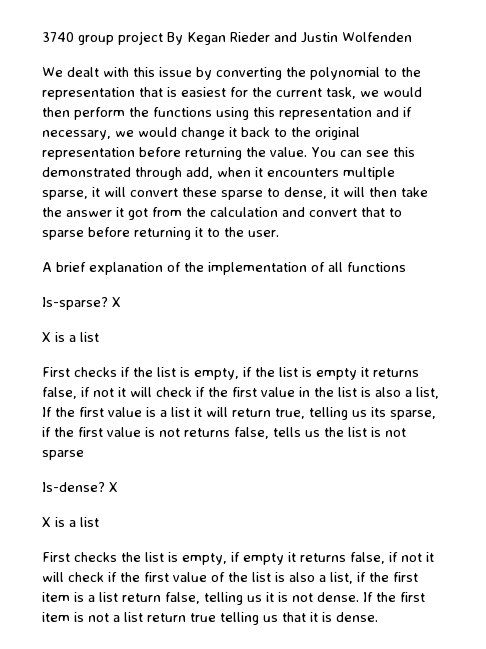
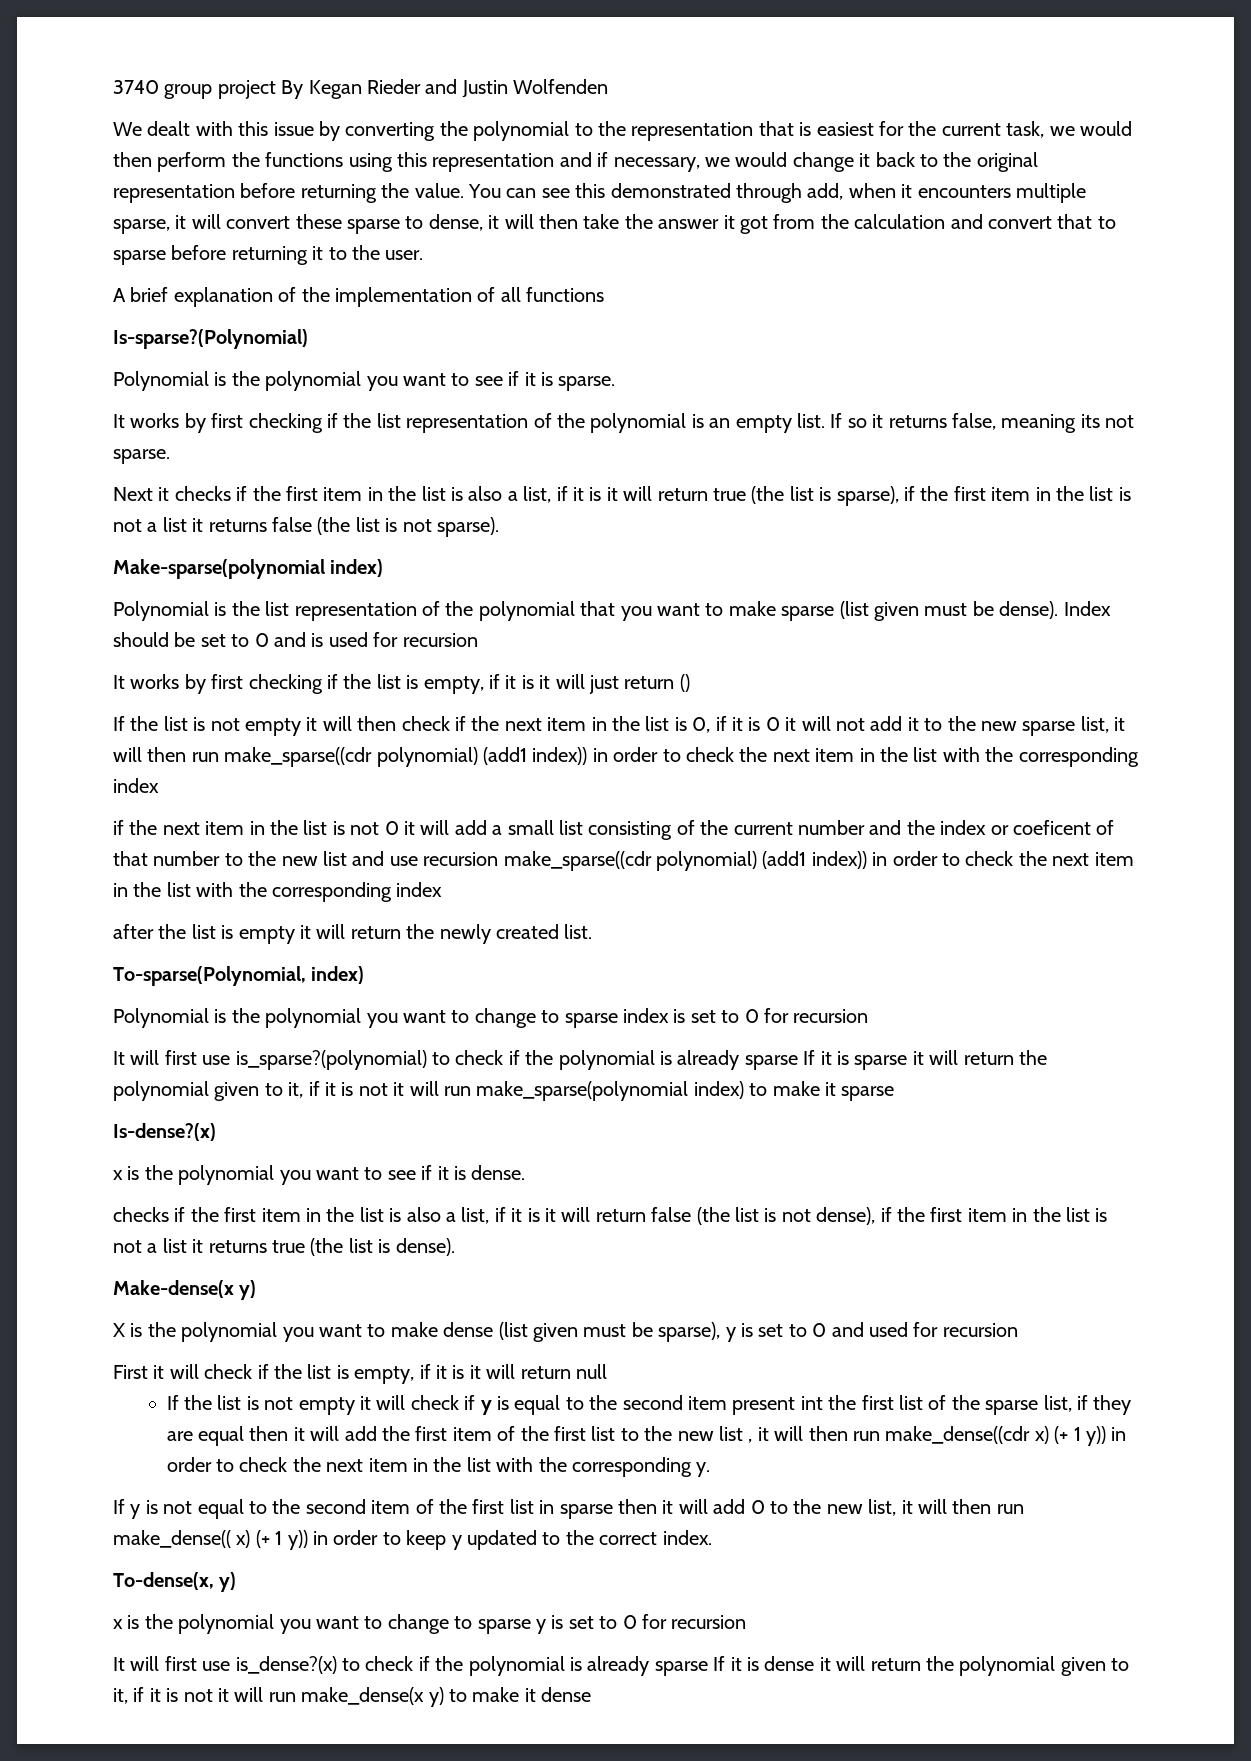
[42,297,121,310] [42,332,99,342] [42,367,419,380] [42,387,439,399] [42,407,436,420] [42,427,406,439] [42,450,84,460] [42,482,118,492] [42,517,99,527] [42,552,434,565] [42,572,418,584] [42,592,425,605] [42,612,378,625] Is-sparse? X // X is a list // First checks if the list is empty, if the list is empty it returns false, if not it will check if the first value in the list is also a list, If the first value is a list it will return true, telling us its sparse, if the first value is not returns false, tells us the list is not sparse // Is-dense? X // X is a list // First checks the list is empty, if empty it returns false, if not it will check if the first value of the list is also a list, if the first item is a list return false, telling us it is not dense. If the first item is not a list return true telling us that it is dense. -> [113,329,308,349] [113,371,616,391] [113,413,1135,433] [113,449,170,464] [113,486,1131,506] [113,517,499,537] [113,559,384,579] [113,601,1111,621] [113,632,478,647] [113,674,690,694] [113,716,1126,736] [113,747,1139,767] [113,778,159,793] [113,820,1115,840] [113,851,1134,871] [113,882,443,902] [113,924,593,944] [113,966,365,986] [113,1008,869,1028] [113,1050,1047,1070] [113,1081,895,1101] [113,1123,216,1141] [113,1165,526,1185] [113,1207,1108,1225] [113,1238,455,1256] [113,1280,257,1300] [113,1322,1018,1342] [113,1364,607,1384] [166,1395,1132,1415] [166,1426,1127,1446] [166,1457,711,1477] [113,1499,1024,1519] [113,1530,712,1550] [113,1572,237,1592] [113,1614,747,1634] [113,1656,1130,1676] [113,1687,592,1707] Is-sparse?(Polynomial) // Polynomial is the polynomial you want to see if it is sparse. // It works by first checking if the list representation of the polynomial is an empty list. If so it returns false, meaning its not sparse. // Next it checks if the first item in the list is also a list, if it is it will return true (the list is sparse), if the first item in the list is not a list it returns false (the list is not sparse). // Make-sparse(polynomial index) // Polynomial is the list representation of the polynomial that you want to make sparse (list given must be dense). Index should be set to 0 and is used for recursion // It works by first checking if the list is empty, if it is it will just return () // If the list is not empty it will then check if the next item in the list is 0, if it is 0 it will not add it to the new sparse list, it will then run make_sparse((cdr polynomial) (add1 index)) in order to check the next item in the list with the corresponding index // if the next item in the list is not 0 it will add a small list consisting of the current number and the index or coeficent of that number to the new list and use recursion make_sparse((cdr polynomial) (add1 index)) in order to check the next item in the list with the corresponding index // after the list is empty it will return the newly created list. // To-sparse(Polynomial, index) // Polynomial is the polynomial you want to change to sparse index is set to 0 for recursion // It will first use is_sparse?(polynomial) to check if the polynomial is already sparse If it is sparse it will return the polynomial given to it, if it is not it will run make_sparse(polynomial index) to make it sparse // Is-dense?(x) // x is the polynomial you want to see if it is dense. // checks if the first item in the list is also a list, if it is it will return false (the list is not dense), if the first item in the list is not a list it returns true (the list is dense). // Make-dense(x y) // X is the polynomial you want to make dense (list given must be sparse), y is set to 0 and used for recursion // First it will check if the list is empty, if it is it will return null // If the list is not empty it will check if y is equal to the second item present int the first list of the sparse list, if they are equal then it will add the first item of the first list to the new list , it will then run make_dense((cdr x) (+ 1 y)) in order to check the next item in the list with the corresponding y. // If y is not equal to the second item of the first list in sparse then it will add 0 to the new list, it will then run make_dense(( x) (+ 1 y)) in order to keep y updated to the correct index. // To-dense(x, y) // x is the polynomial you want to change to sparse y is set to 0 for recursion // It will first use is_dense?(x) to check if the polynomial is already sparse If it is dense it will return the polynomial given to it, if it is not it will run make_dense(x y) to make it dense

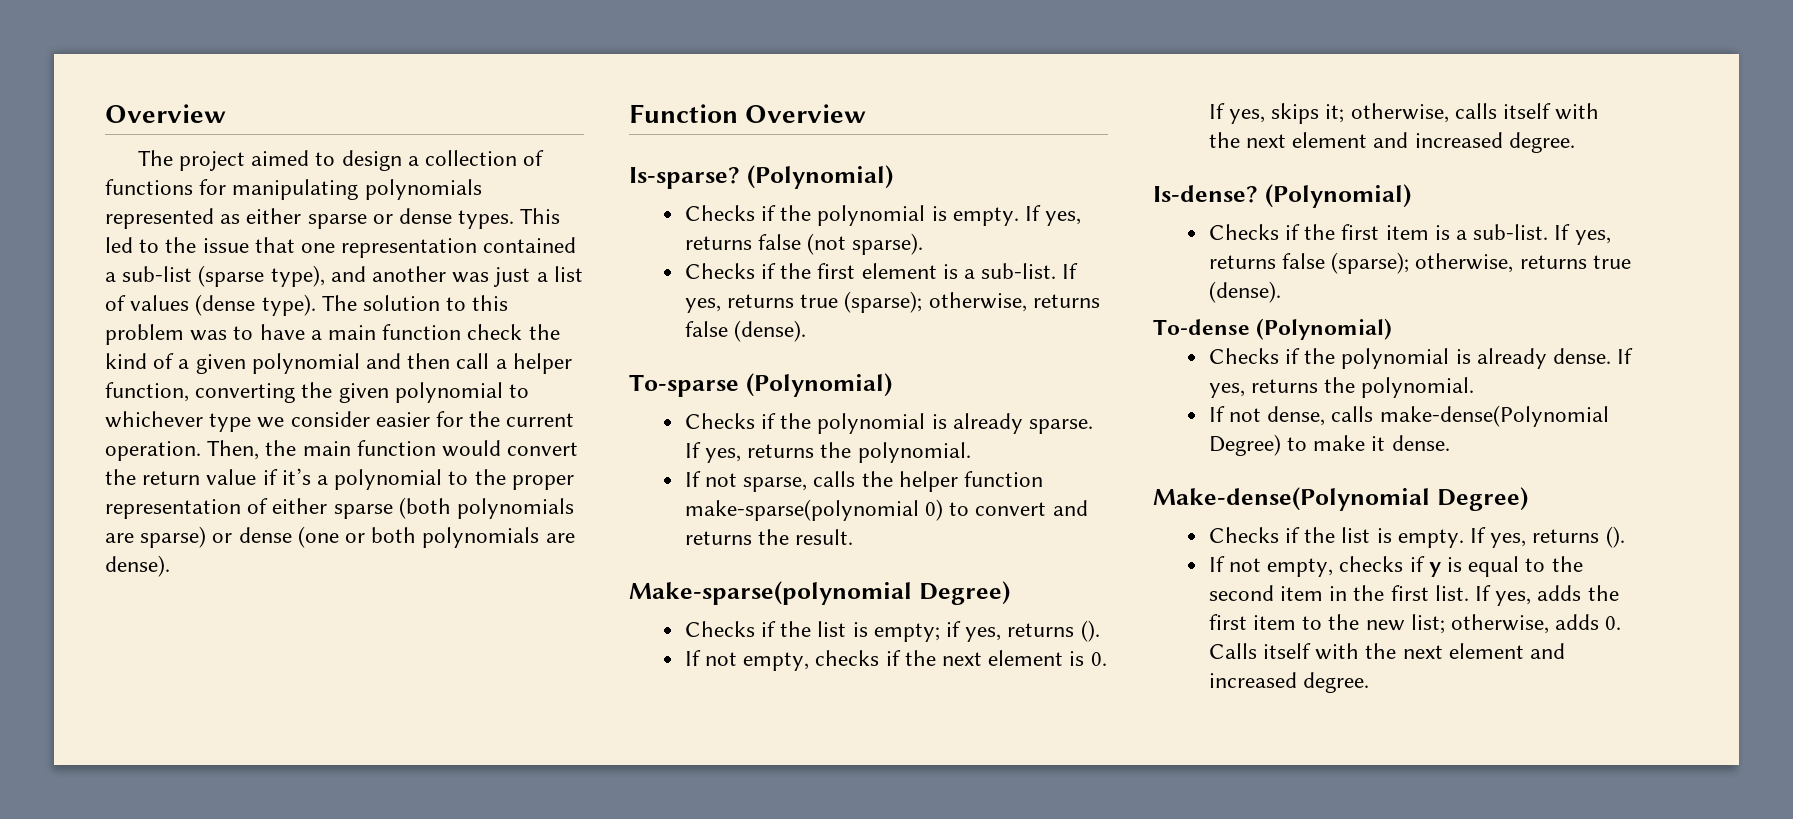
[113,79,609,99] [113,121,1132,141] [113,152,1038,172] [113,183,1086,203] [113,214,1116,234] [113,245,424,265] [113,287,605,307] [113,329,308,349] [113,371,616,391] [113,413,1135,433] [113,449,170,464] [113,486,1131,506] [113,517,499,537] [113,559,384,579] [113,601,1111,621] [113,632,478,647] [113,674,690,694] [113,716,1126,736] [113,747,1139,767] [113,778,159,793] [113,820,1115,840] [113,851,1134,871] [113,882,443,902] [113,924,593,944] [113,966,365,986] [113,1008,869,1028] [113,1050,1047,1070] [113,1081,895,1101] [113,1123,216,1141] [113,1165,526,1185] [113,1207,1108,1225] [113,1238,455,1256] [113,1280,257,1300] [113,1322,1018,1342] [113,1364,607,1384] [166,1395,459,1415] 3740 group project By Kegan Rieder and Justin Wolfenden // We dealt with this issue by converting the polynomial to the representation that is easiest for the current task, we would then perform the functions using this representation and if necessary, we would change it back to the original representation before returning the value. You can see this demonstrated through add, when it encounters multiple sparse, it will convert these sparse to dense, it will then take the answer it got from the calculation and convert that to sparse before returning it to the user. // A brief explanation of the implementation of all functions // Is-sparse?(Polynomial) // Polynomial is the polynomial you want to see if it is sparse. // It works by first checking if the list representation of the polynomial is an empty list. If so it returns false, meaning its not sparse. // Next it checks if the first item in the list is also a list, if it is it will return true (the list is sparse), if the first item in the list is not a list it returns false (the list is not sparse). // Make-sparse(polynomial index) // Polynomial is the list representation of the polynomial that you want to make sparse (list given must be dense). Index should be set to 0 and is used for recursion // It works by first checking if the list is empty, if it is it will just return () // If the list is not empty it will then check if the next item in the list is 0, if it is 0 it will not add it to the new sparse list, it will then run make_sparse((cdr polynomial) (add1 index)) in order to check the next item in the list with the corresponding index // if the next item in the list is not 0 it will add a small list consisting of the current number and the index or coeficent of that number to the new list and use recursion make_sparse((cdr polynomial) (add1 index)) in order to check the next item in the list with the corresponding index // after the list is empty it will return the newly created list. // To-sparse(Polynomial, index) // Polynomial is the polynomial you want to change to sparse index is set to 0 for recursion // It will first use is_sparse?(polynomial) to check if the polynomial is already sparse If it is sparse it will return the polynomial given to it, if it is not it will run make_sparse(polynomial index) to make it sparse // Is-dense?(x) // x is the polynomial you want to see if it is dense. // checks if the first item in the list is also a list, if it is it will return false (the list is not dense), if the first item in the list is not a list it returns true (the list is dense). // Make-dense(x y) // X is the polynomial you want to make dense (list given must be sparse), y is set to 0 and used for recursion // First it will check if the list is empty, if it is it will return null // If the list is not empty it will check -> [105,104,226,123] [137,150,545,171] [105,179,482,200] [105,208,561,229] [105,237,577,258] [105,265,583,287] [105,294,509,316] [105,324,560,345] [105,353,572,374] [105,382,530,403] [105,411,575,432] [105,440,579,461] [105,468,574,490] [105,497,575,519] [105,526,575,548] [105,555,170,577] [629,104,867,123] [629,165,893,189] [684,205,1082,226] [684,233,924,255] [684,263,1079,279] [684,291,1100,313] [684,320,806,342] [629,373,892,397] [684,413,1094,434] [684,442,971,463] [684,471,1044,492] [684,499,1088,521] [684,529,854,545] [629,581,1010,605] [684,620,1100,642] [684,650,1107,671] [1208,103,1600,124] [1208,132,1575,153] [1153,184,1411,208] [1208,224,1611,245] [1208,252,1631,274] [1208,281,1281,303] [1153,318,1393,340] [1208,348,1634,369] [1208,377,1475,398] [1208,405,1609,427] [1208,434,1450,456] [1153,487,1528,511] [1208,526,1625,548] [1208,556,1404,577] Overview // The project aimed to design a collection of functions for manipulating polynomials represented as either sparse or dense types. This led to the issue that one representation contained a sub-list (sparse type), and another was just a list of values (dense type). The solution to this problem was to have a main function check the kind of a given polynomial and then call a helper function, converting the given polynomial to whichever type we consider easier for the current operation. Then, the main function would convert the return value if it’s a polynomial to the proper representation of either sparse (both polynomials are sparse) or dense (one or both polynomials are dense). // Function Overview // Is-sparse? (Polynomial) // Checks if the polynomial is empty. If yes, returns false (not sparse). // Checks if the first element is a sub-list. If yes, returns true (sparse); otherwise, returns false (dense). // To-sparse (Polynomial) // Checks if the polynomial is already sparse. If yes, returns the polynomial. // If not sparse, calls the helper function make-sparse(polynomial 0) to convert and returns the result. // Make-sparse(polynomial Degree) // Checks if the list is empty; if yes, returns (). // If not empty, checks if the next element is 0. If yes, skips it; otherwise, calls itself with the next element and increased degree. // Is-dense? (Polynomial) // Checks if the first item is a sub-list. If yes, returns false (sparse); otherwise, returns true (dense). // To-dense (Polynomial) // Checks if the polynomial is already dense. If yes, returns the polynomial. // If not dense, calls make-dense(Polynomial Degree) to make it dense. // Make-dense(Polynomial Degree) // Checks if the list is empty. If yes, returns (). // If not empty, checks
[732,1395,1132,1415] [166,1426,1127,1446] [166,1457,711,1477] [113,1499,1024,1519] [113,1530,712,1550] [113,1572,237,1592] [113,1614,747,1634] [113,1656,1130,1676] [113,1687,592,1707] present int the first list of the sparse list, if they are equal then it will add the first item of the first list to the new list , it will then run make_dense((cdr x) (+ 1 y)) in order to check the next item in the list with the corresponding y. // If y is not equal to the second item of the first list in sparse then it will add 0 to the new list, it will then run make_dense(( x) (+ 1 y)) in order to keep y updated to the correct index. // To-dense(x, y) // x is the polynomial you want to change to sparse y is set to 0 for recursion // It will first use is_dense?(x) to check if the polynomial is already sparse If it is dense it will return the polynomial given to it, if it is not it will run make_dense(x y) to make it dense -> [1329,585,1619,606] [1208,614,1622,634] [1208,643,1566,660] [1208,672,1369,693] in the first list. If yes, adds the first item to the new list; otherwise, adds 0. Calls itself with the next element and increased degree.

